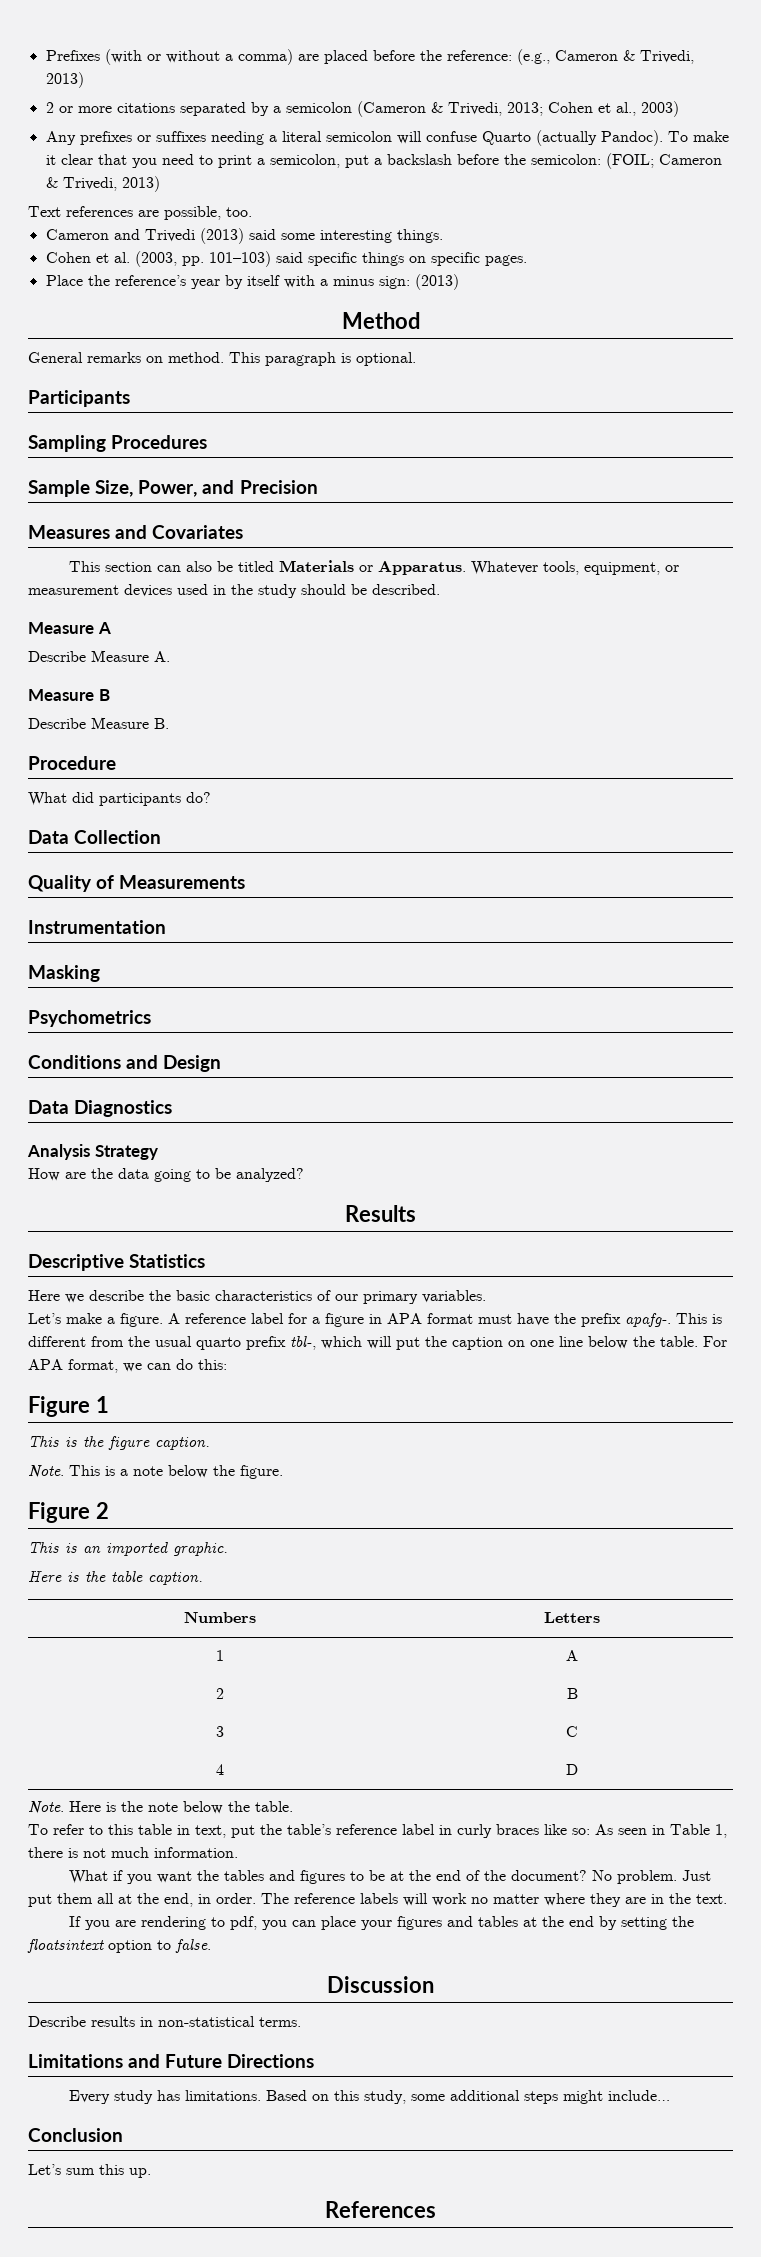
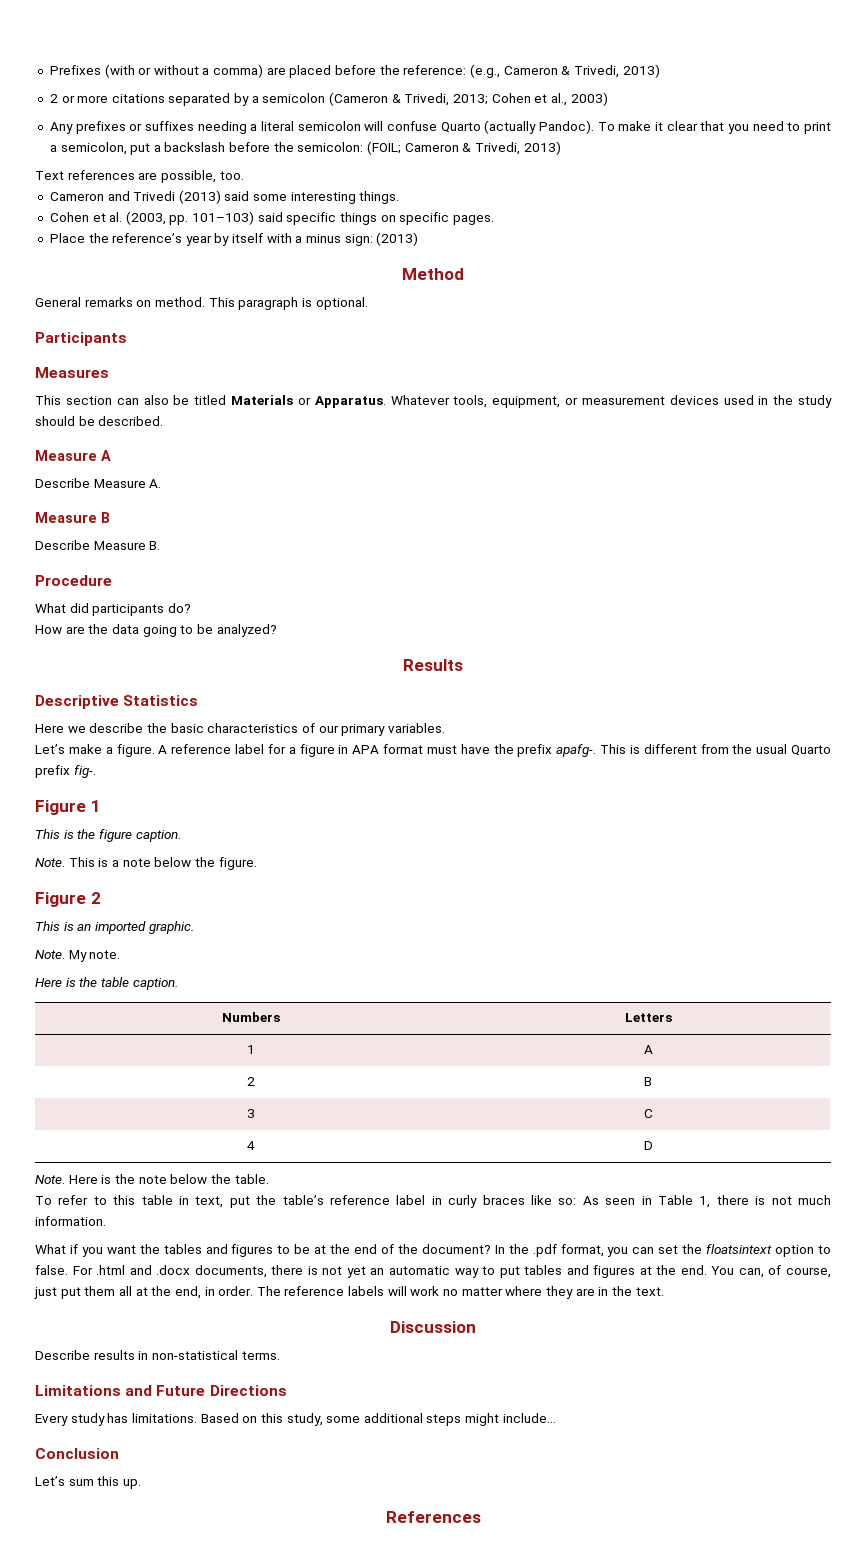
[28,435,208,452] [28,480,318,497] // Sampling Procedures // Sample Size, Power, and Precision -> (127, 339) none
[115,525,244,539] and Covariates -> (109, 372) none
[28,830,162,844] [28,875,246,892] [28,920,166,934] [28,965,100,982] [28,1010,151,1027] [28,1055,222,1072] [28,1100,173,1117] [27,1144,158,1160] // Data Collection // Quality of Measurements // Instrumentation // Masking // Psychometrics // Conditions and Design // Data Diagnostics // Analysis Strategy -> (191, 608) none
[196,1336,727,1350] [28,1359,227,1373] quarto prefix tbl-, which will put the caption on one line below the table. For APA format, we can do this: -> [791,745,832,756] [35,765,96,778] Quarto prefix fig-.
(228, 1549) none -> [35,950,121,962] // Note. My note.
[591,1870,711,1884] No problem. Just -> [494,1244,831,1257] [35,1265,831,1278] [34,1287,57,1299] In the .pdf format, you can set the floatsintext option to false. For .html and .docx documents, there is not yet an automatic way to put tables and figures at the end. You can, of course, just
[68,1916,694,1930] [27,1939,211,1953] // If you are rendering to pdf, you can place your figures and tables at the end by setting the floatsintext option to false. -> (664, 1291) none

